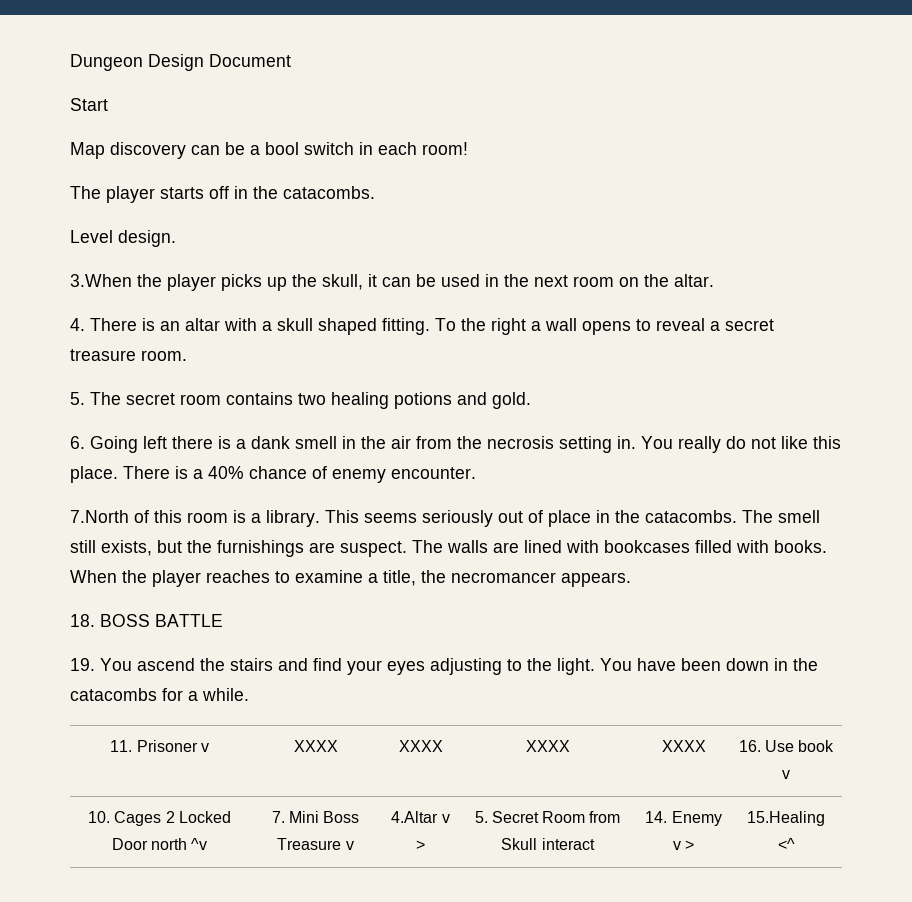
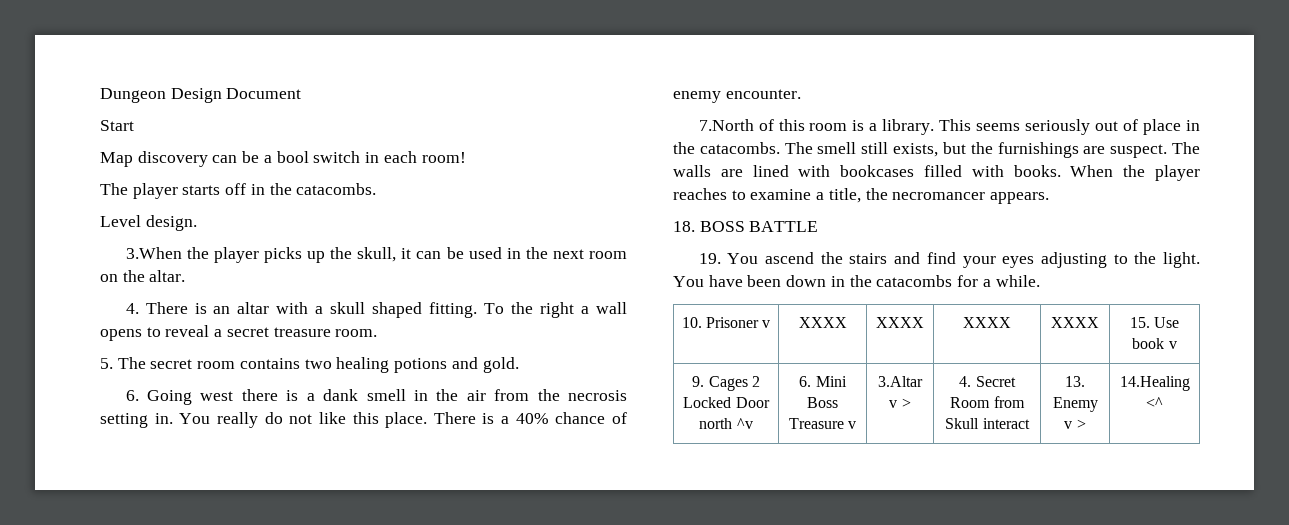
[143,436,167,449] left -> [200,391,234,401] west
[110,740,133,752] 11. -> [681,317,702,328] 10.
[738,740,761,752] 16. -> [1129,317,1150,328] 15.
[88,811,111,823] 10. -> [692,376,705,387] 9.
[271,811,285,823] 7. -> [799,376,812,387] 6.
[391,811,450,823] [416,840,425,850] [474,811,488,823] 4.Altar v > | 5. -> [878,376,923,387] [889,398,911,408] [959,376,972,387] 3.Altar v > | 4.
[645,811,668,823] 14. -> [1065,376,1085,387] 13.
[747,811,825,826] 15.Healing -> [1119,376,1190,391] 14.Healing

